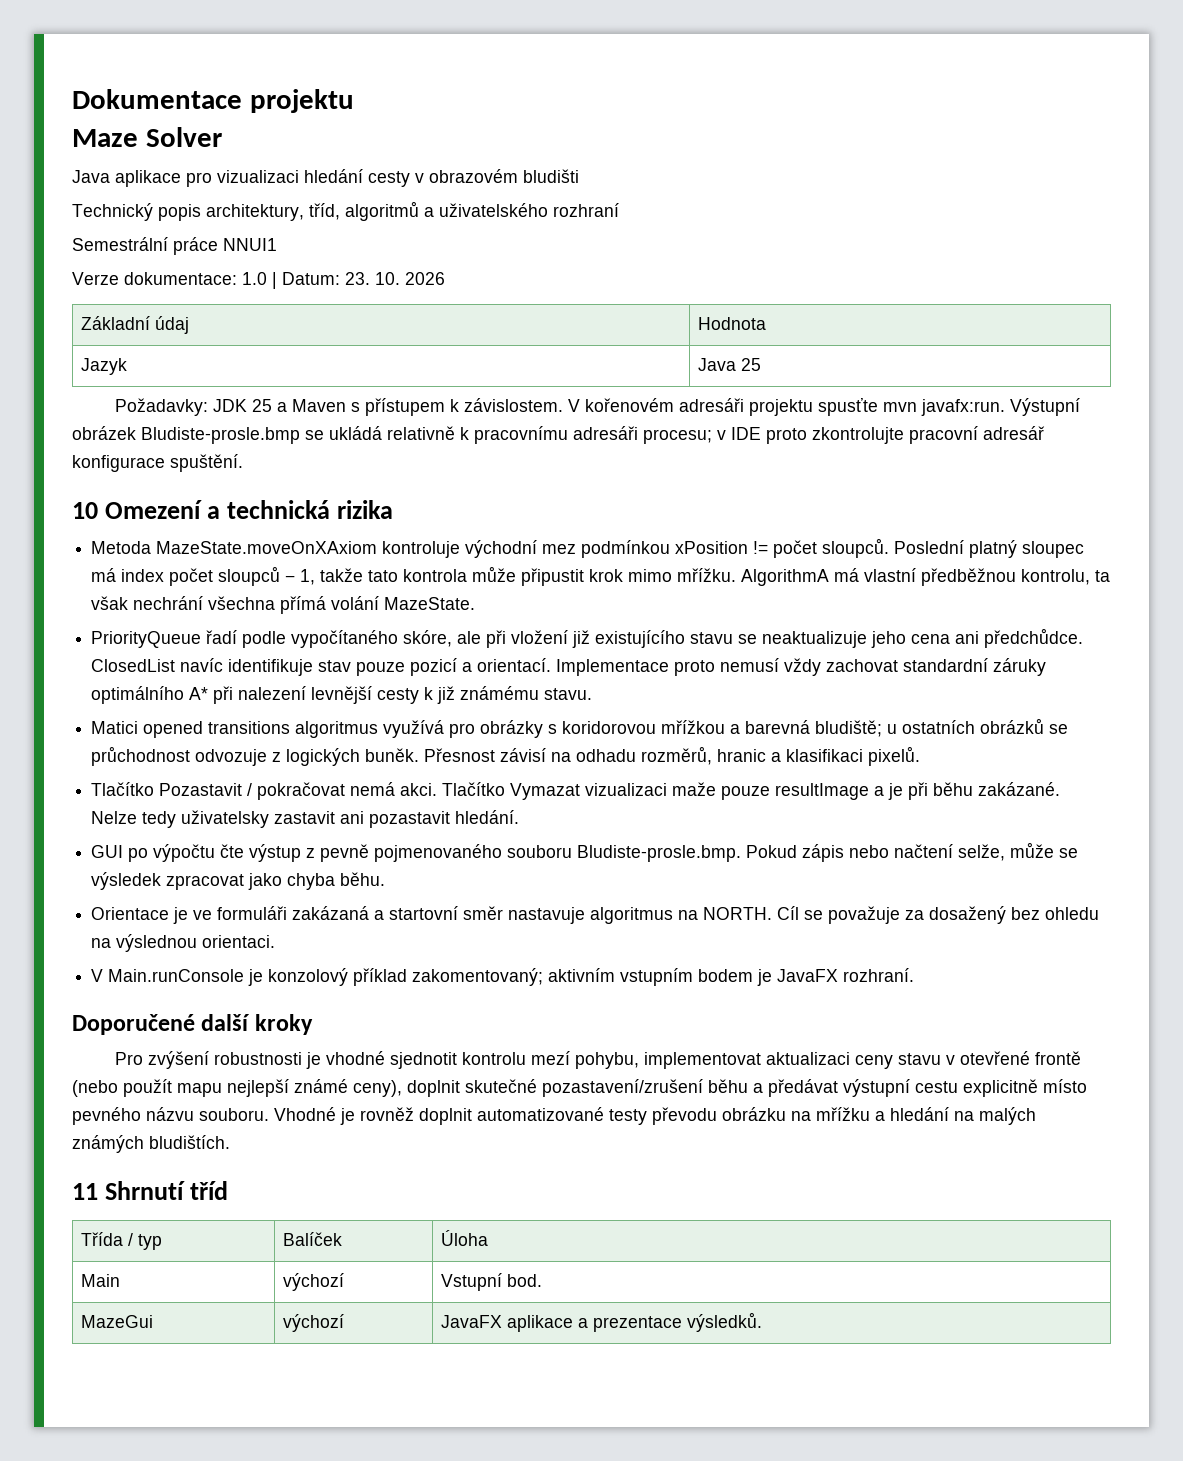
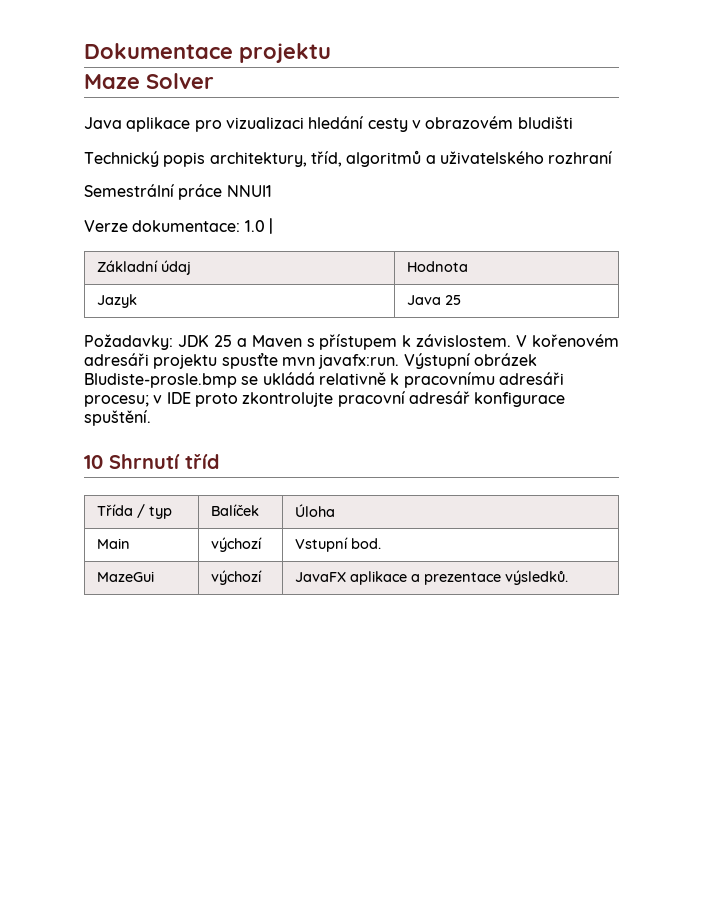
[282,272,445,285] Datum: 23. 10. 2026 -> (273, 226) none
[105,500,394,519] [91,538,1085,558] [91,566,1111,586] [91,596,476,614] [91,628,1084,648] [91,658,1047,676] [91,686,593,704] [91,718,1069,738] [91,746,921,766] [91,782,1061,800] [91,810,520,828] [91,842,1079,862] [91,872,386,890] [91,906,1100,924] [91,934,276,952] [91,968,915,986] [72,1014,313,1035] [114,1051,1081,1069] [72,1079,1087,1097] [72,1107,1036,1125] [72,1135,230,1153] [72,1183,98,1200] Omezení a technická rizika // Metoda MazeState.moveOnXAxiom kontroluje východní mez podmínkou xPosition != počet sloupců. Poslední platný sloupec má index počet sloupců − 1, takže tato kontrola může připustit krok mimo mřížku. AlgorithmA má vlastní předběžnou kontrolu, ta však nechrání všechna přímá volání MazeState. // PriorityQueue řadí podle vypočítaného skóre, ale při vložení již existujícího stavu se neaktualizuje jeho cena ani předchůdce. ClosedList navíc identifikuje stav pouze pozicí a orientací. Implementace proto nemusí vždy zachovat standardní záruky optimálního A* při nalezení levnější cesty k již známému stavu. // Matici opened transitions algoritmus využívá pro obrázky s koridorovou mřížkou a barevná bludiště; u ostatních obrázků se průchodnost odvozuje z logických buněk. Přesnost závisí na odhadu rozměrů, hranic a klasifikaci pixelů. // Tlačítko Pozastavit / pokračovat nemá akci. Tlačítko Vymazat vizualizaci maže pouze resultImage a je při běhu zakázané. Nelze tedy uživatelsky zastavit ani pozastavit hledání. // GUI po výpočtu čte výstup z pevně pojmenovaného souboru Bludiste-prosle.bmp. Pokud zápis nebo načtení selže, může se výsledek zpracovat jako chyba běhu. // Orientace je ve formuláři zakázaná a startovní směr nastavuje algoritmus na NORTH. Cíl se považuje za dosažený bez ohledu na výslednou orientaci. // V Main.runConsole je konzolový příklad zakomentovaný; aktivním vstupním bodem je JavaFX rozhraní. // Doporučené další kroky // Pro zvýšení robustnosti je vhodné sjednotit kontrolu mezí pohybu, implementovat aktualizaci ceny stavu v otevřené frontě (nebo použít mapu nejlepší známé ceny), doplnit skutečné pozastavení/zrušení běhu a předávat výstupní cestu explicitně místo pevného názvu souboru. Vhodné je rovněž doplnit automatizované testy převodu obrázku na mřížku a hledání na malých známých bludištích. // 11 -> (103, 462) none

